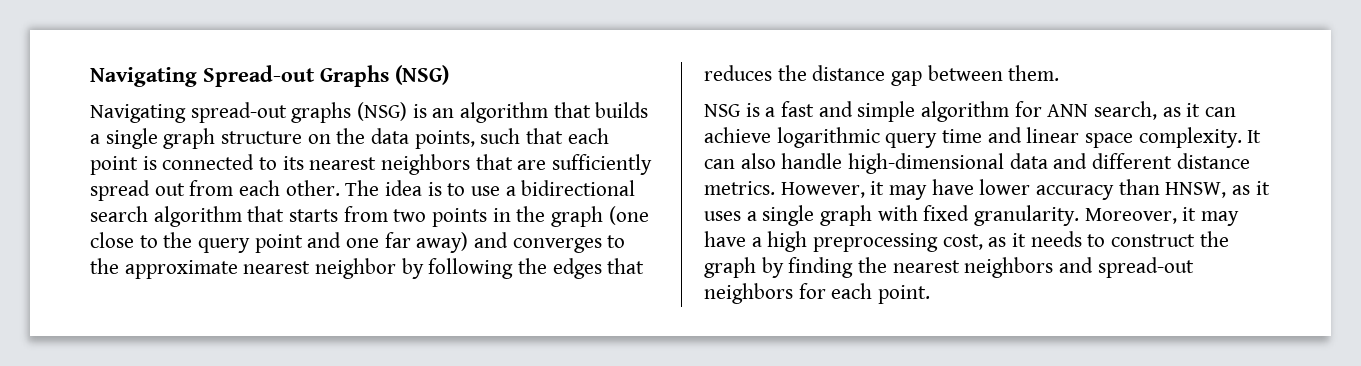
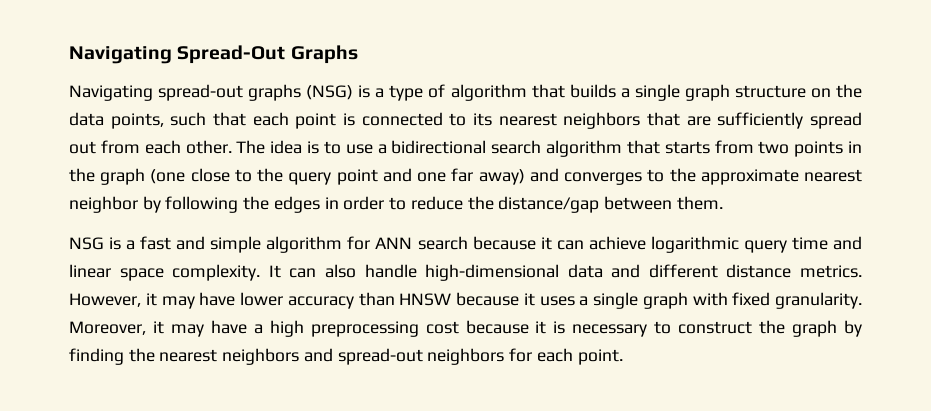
[90,65,315,87] Navigating Spread-out -> [69,45,286,64] Navigating Spread-Out
[395,65,449,85] (NSG) -> (358, 54) none
[432,108,455,118] an -> [375,84,446,101] a type of
[607,258,645,274] [704,65,923,86] that reduces the distance gap -> [324,196,600,213] in order to reduce the distance/gap
[1094,101,1181,120] search, as -> [417,236,536,250] search because
[1165,182,1251,198] HNSW, as -> [399,292,519,306] HNSW because
[942,231,1082,250] cost, as it needs -> [425,320,648,337] cost because it is necessary

